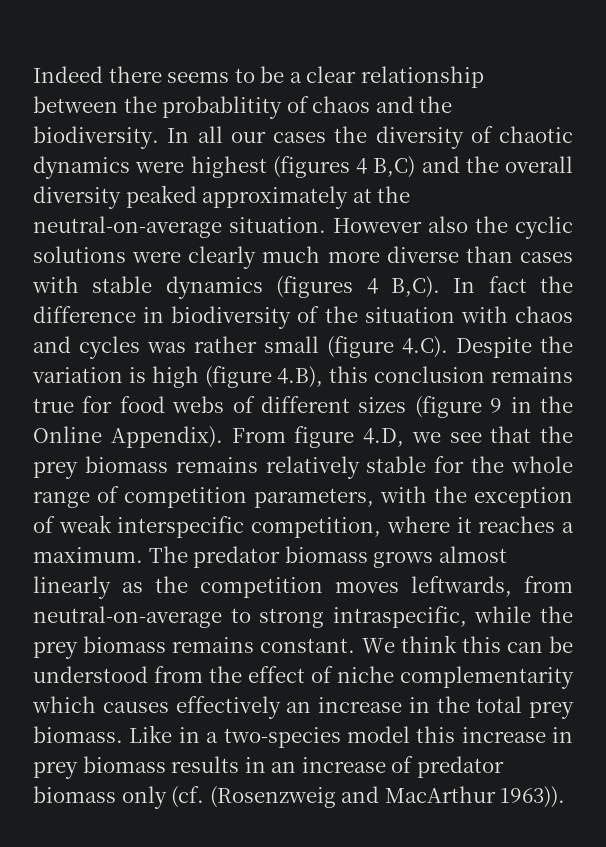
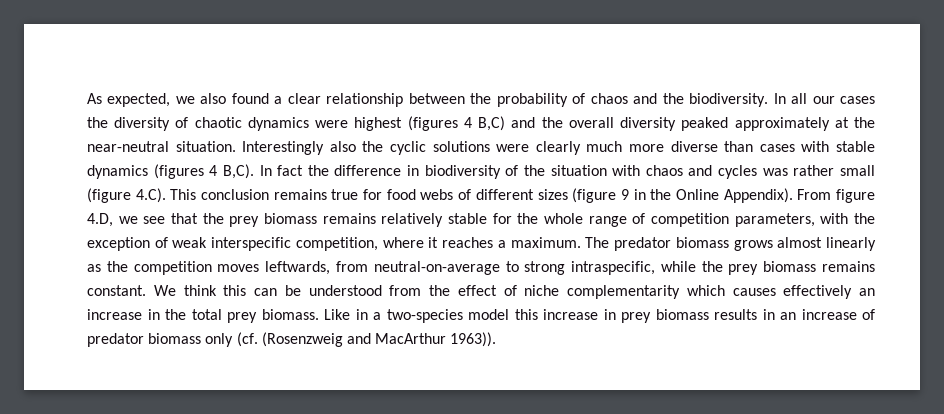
[33,66,285,83] Indeed there seems to be -> [87,93,269,107] As expected, we also found
[162,96,283,119] probablitity -> [496,93,568,107] probability
[33,216,422,238] neutral-on-average situation. However -> [87,141,325,155] near-neutral situation. Interestingly
[456,336,573,358] [32,366,369,388] Despite the variation is high (figure 4.B), this -> [170,189,197,200] This

